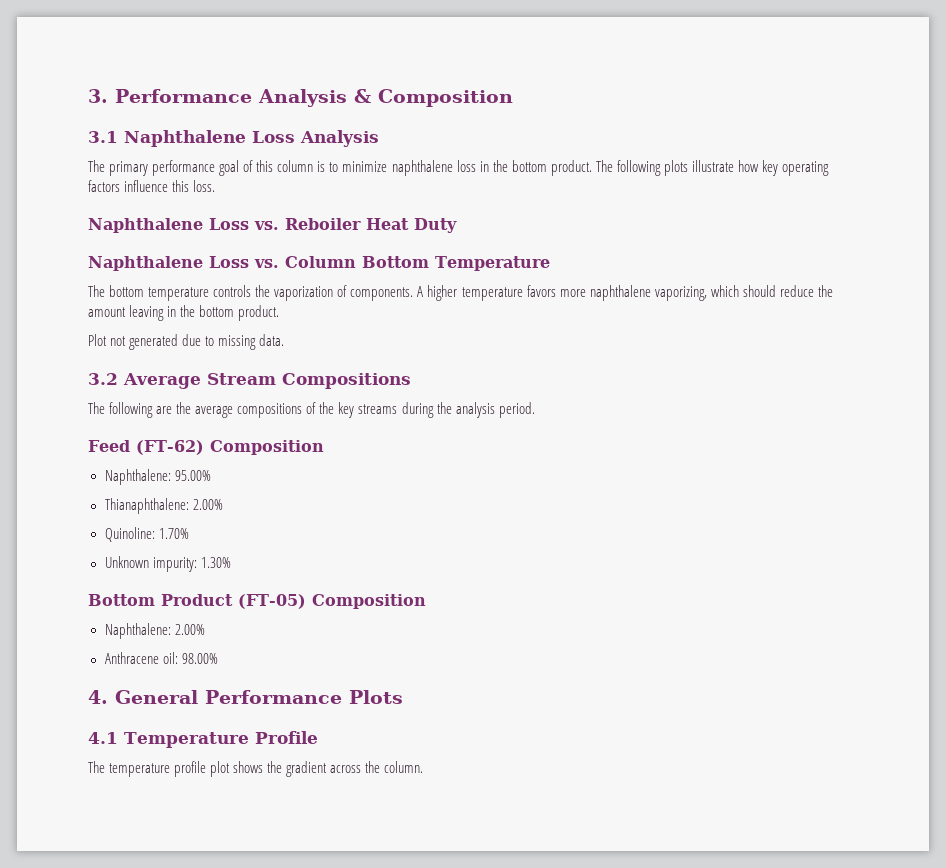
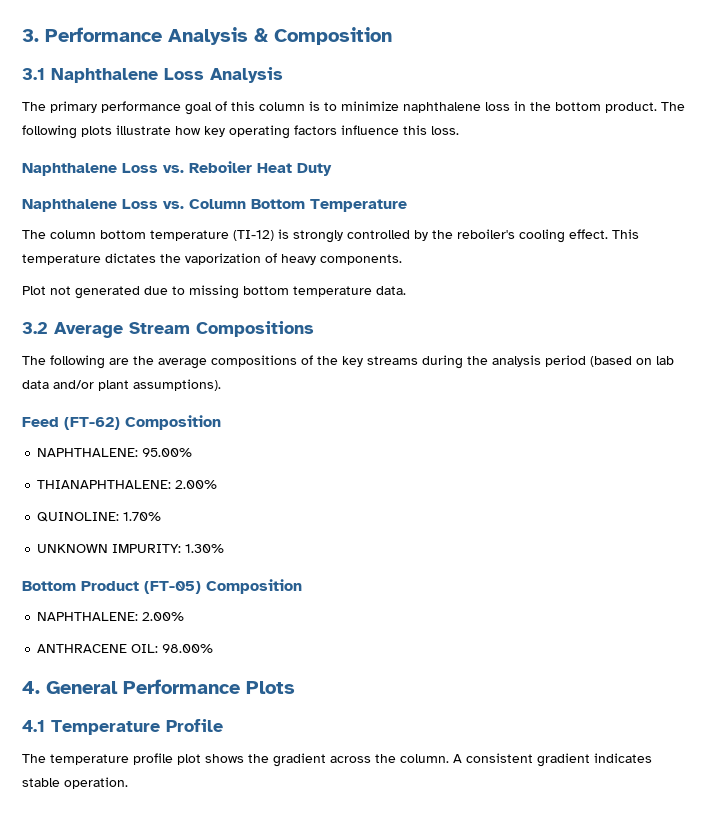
[109,285,252,301] bottom temperature controls -> [50,229,639,243] [22,253,156,265] column bottom temperature (TI-12) is strongly controlled by the reboiler's cooling effect. This temperature dictates
(348, 291) none -> [281,254,316,265] heavy
[417,285,833,301] [88,305,280,321] A higher temperature favors more naphthalene vaporizing, which should reduce the amount leaving in the bottom product. -> (402, 259) none
(257, 342) none -> [243,286,372,297] bottom temperature
[498,402,535,418] period. -> [545,355,674,367] [22,379,221,391] period (based on lab data and/or plant assumptions).
[104,469,171,485] Naphthalene: -> [37,448,139,457] NAPHTHALENE:
[104,498,223,514] [104,527,155,542] Thianaphthalene: 2.00% // Quinoline: -> [37,480,218,489] [37,512,120,522] THIANAPHTHALENE: 2.00% // QUINOLINE:
[104,556,197,572] Unknown impurity: -> [37,544,182,553] UNKNOWN IMPURITY:
[104,623,205,639] [104,652,178,664] Naphthalene: 2.00% // Anthracene oil: -> [37,612,185,621] [37,644,159,653] NAPHTHALENE: 2.00% // ANTHRACENE OIL:
(424, 767) none -> [453,753,652,767] [22,777,128,789] A consistent gradient indicates stable operation.

